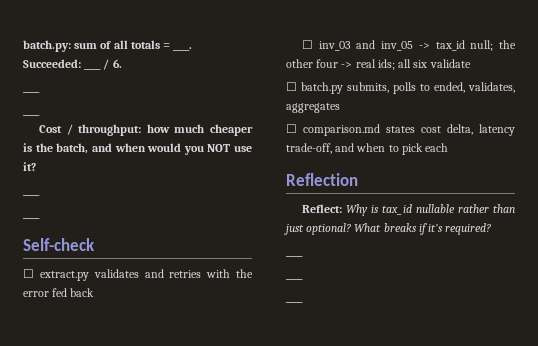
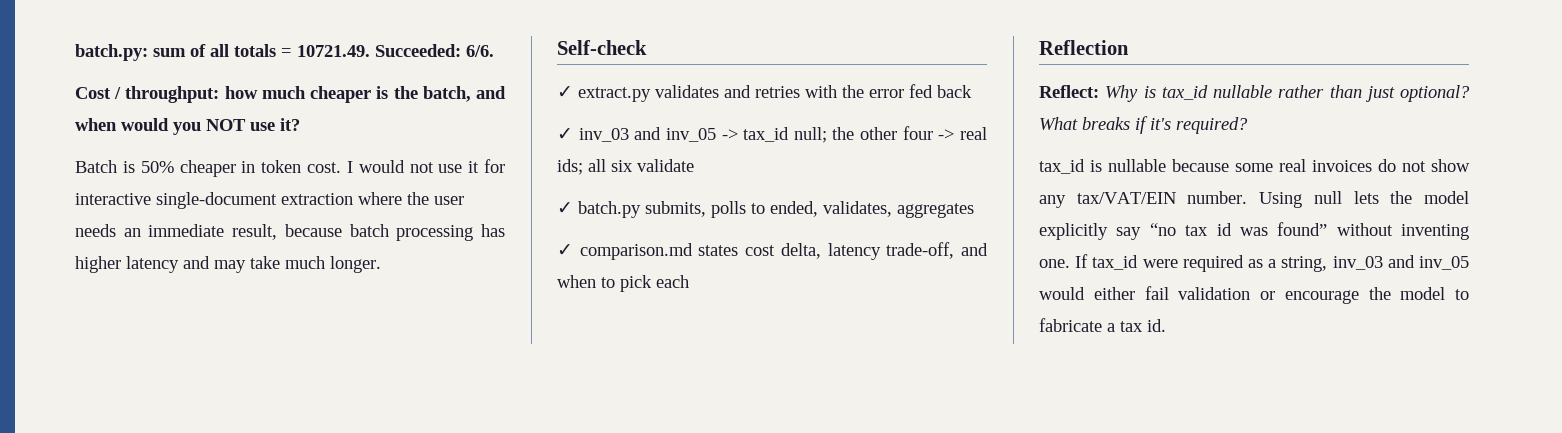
[173,47,193,51] [23,59,81,68] [84,59,122,70] [23,91,40,93] [23,114,40,116] ____. Succeeded: ____ / 6. // ____ // ____ -> [297,44,494,57] 10721.49. Succeeded: 6/6.
[23,194,40,196] [23,217,40,219] ____ // ____ -> [75,159,505,177] [75,192,464,209] [75,224,506,241] [75,256,381,273] Batch is 50% cheaper in token cost. I would not use it for interactive single-document extraction where the user needs an immediate result, because batch processing has higher latency and may take much longer.
[23,269,34,278] ☐ -> [557,86,573,98] ✓
[301,40,313,49] ☐ -> [557,128,573,140] ✓
[286,82,297,91] ☐ -> [557,202,573,214] ✓
[286,124,297,133] ☐ -> [557,244,573,256] ✓
[286,255,303,257] [286,278,303,280] [286,301,303,303] ____ // ____ // ____ -> [1039,159,1470,174] [1039,191,1469,208] [1039,222,1469,240] [1039,254,1469,272] [1039,286,1469,304] [1039,318,1166,332] tax_id is nullable because some real invoices do not show any tax/VAT/EIN number. Using null lets the model explicitly say “no tax id was found” without inventing one. If tax_id were required as a string, inv_03 and inv_05 would either fail validation or encourage the model to fabricate a tax id.

